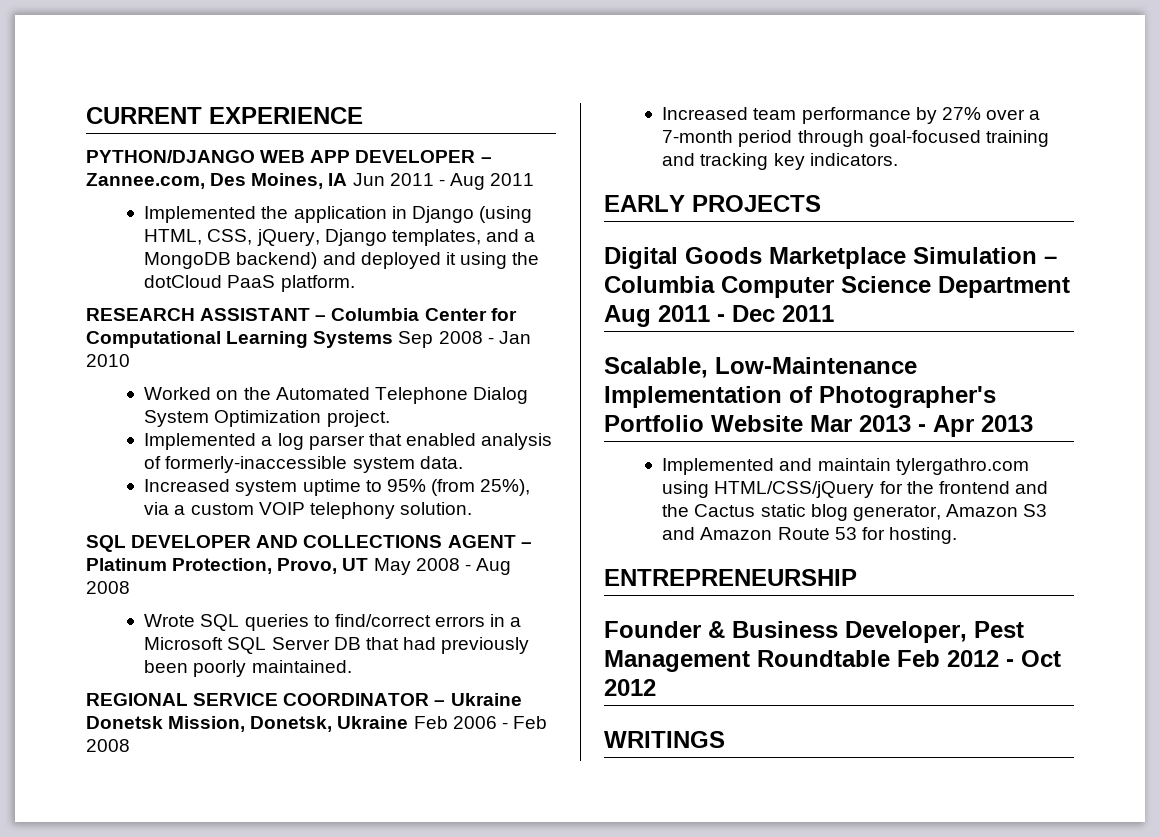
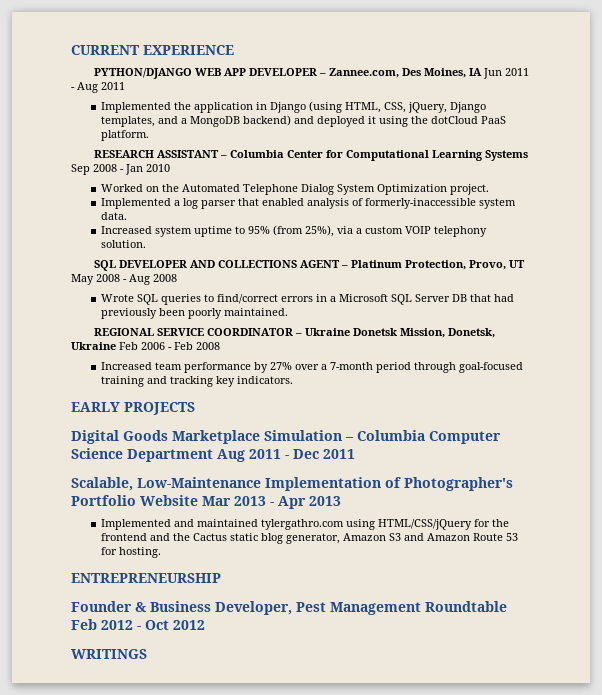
[817,458,891,471] maintain -> [196,519,258,527] maintained

